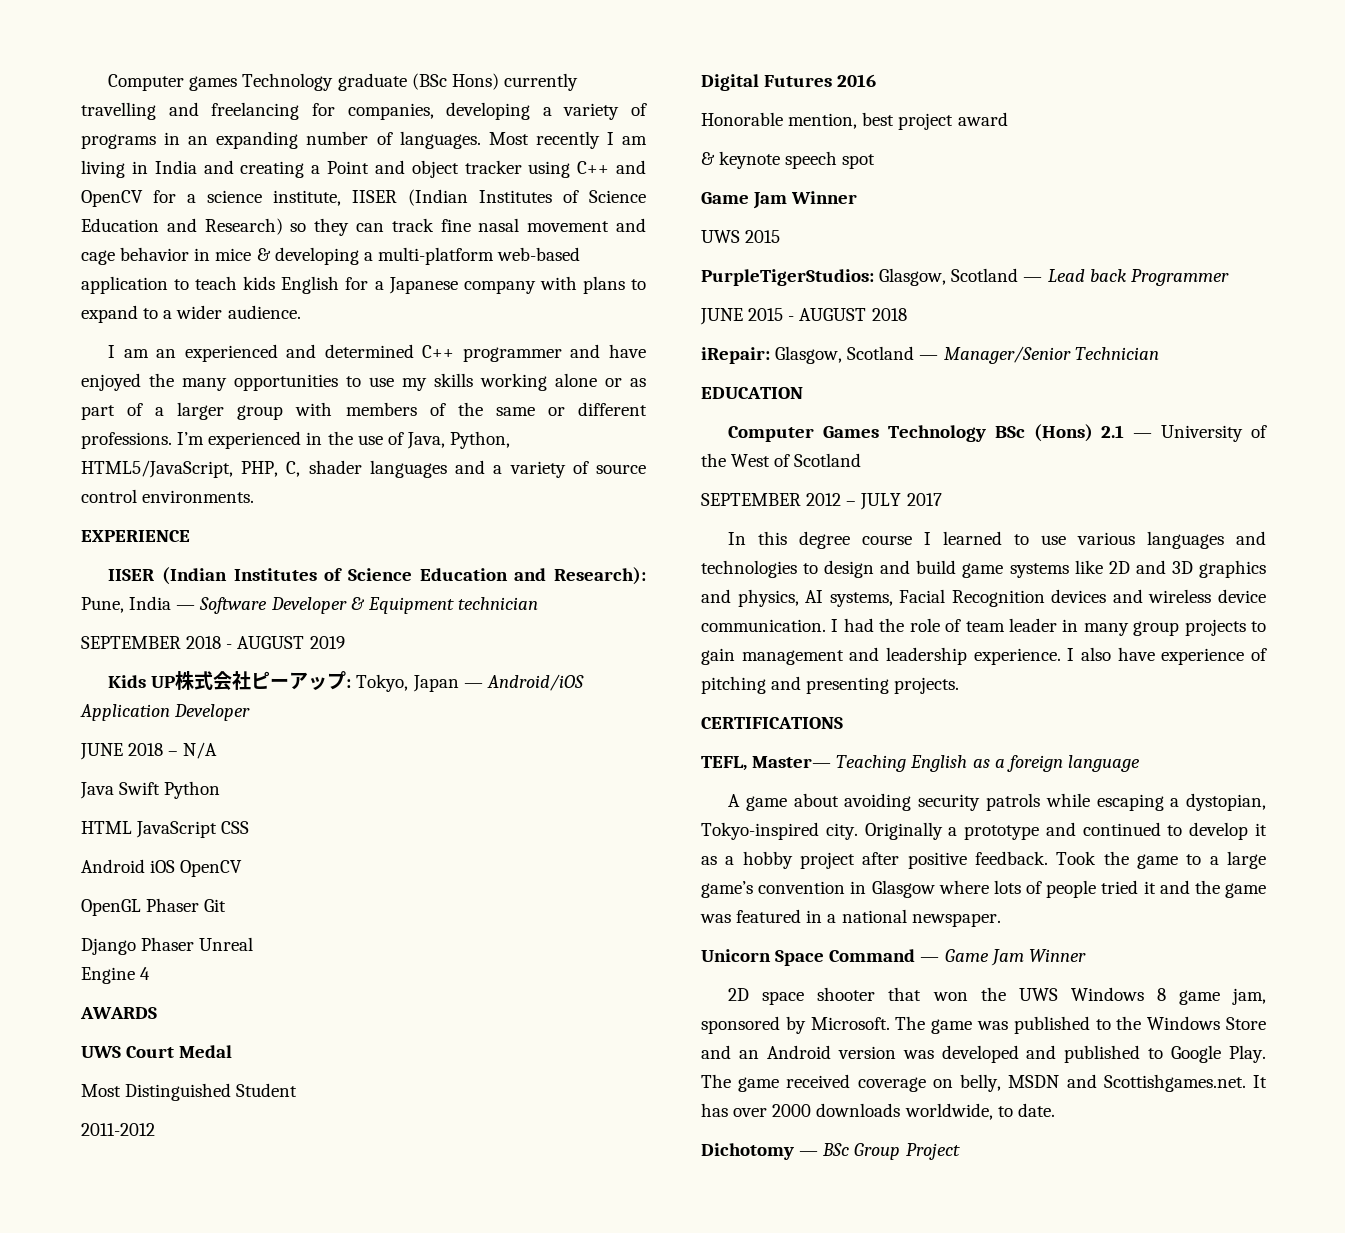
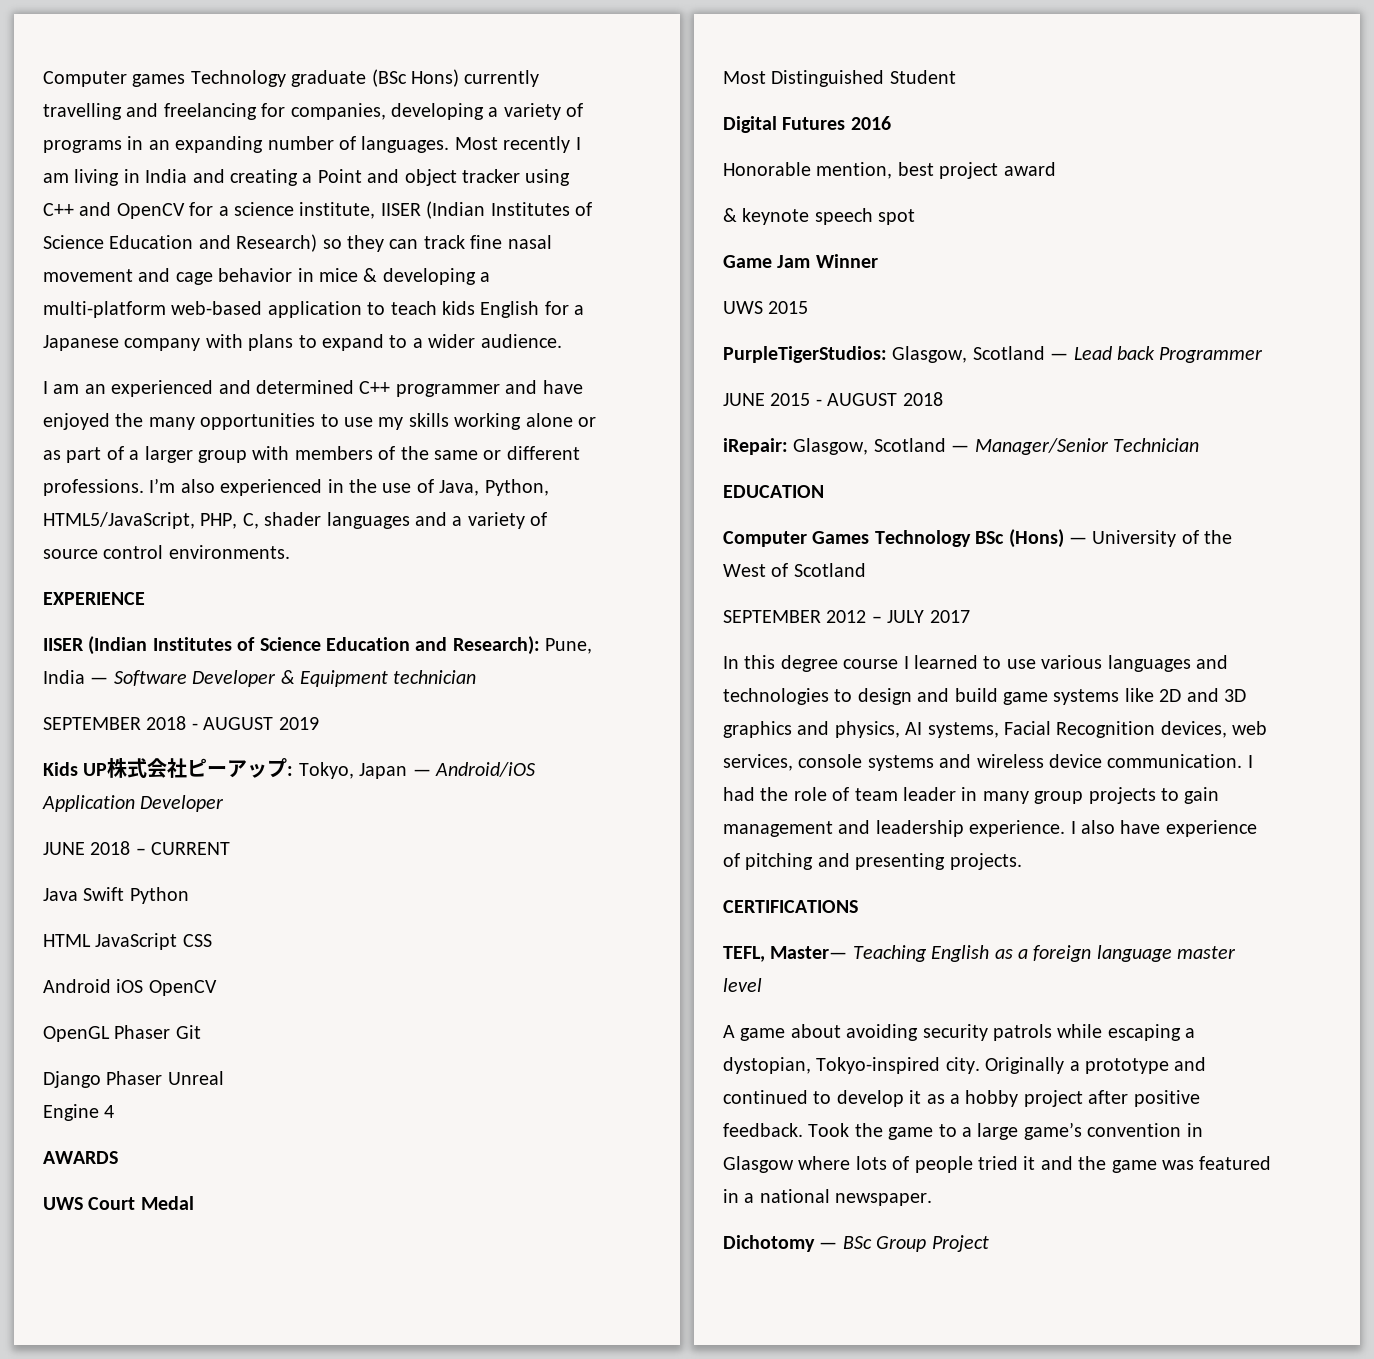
(205, 438) none -> [180,479,215,493] also
[183,742,218,759] N/A -> [151,842,231,855] CURRENT
[81,1123,155,1136] // 2011-2012 -> (956, 77) none
[1101,425,1125,438] 2.1 -> (1064, 538) none
[1051,589,1107,603] devices -> [1160,721,1268,738] [723,754,934,771] devices, web services, console systems
(1140, 763) none -> [1177,946,1237,959] [723,978,762,992] master level
[701,949,1086,966] [728,987,1266,1005] [701,1016,1266,1034] [701,1045,1266,1063] [701,1074,1267,1092] [701,1103,1055,1120] // Unicorn Space Command — Game Jam Winner // 2D space shooter that won the UWS Windows 8 game jam, sponsored by Microsoft. The game was published to the Windows Store and an Android version was developed and published to Google Play. The game received coverage on belly, MSDN and Scottishgames.net. It has over 2000 downloads worldwide, to date. -> (933, 1199) none

